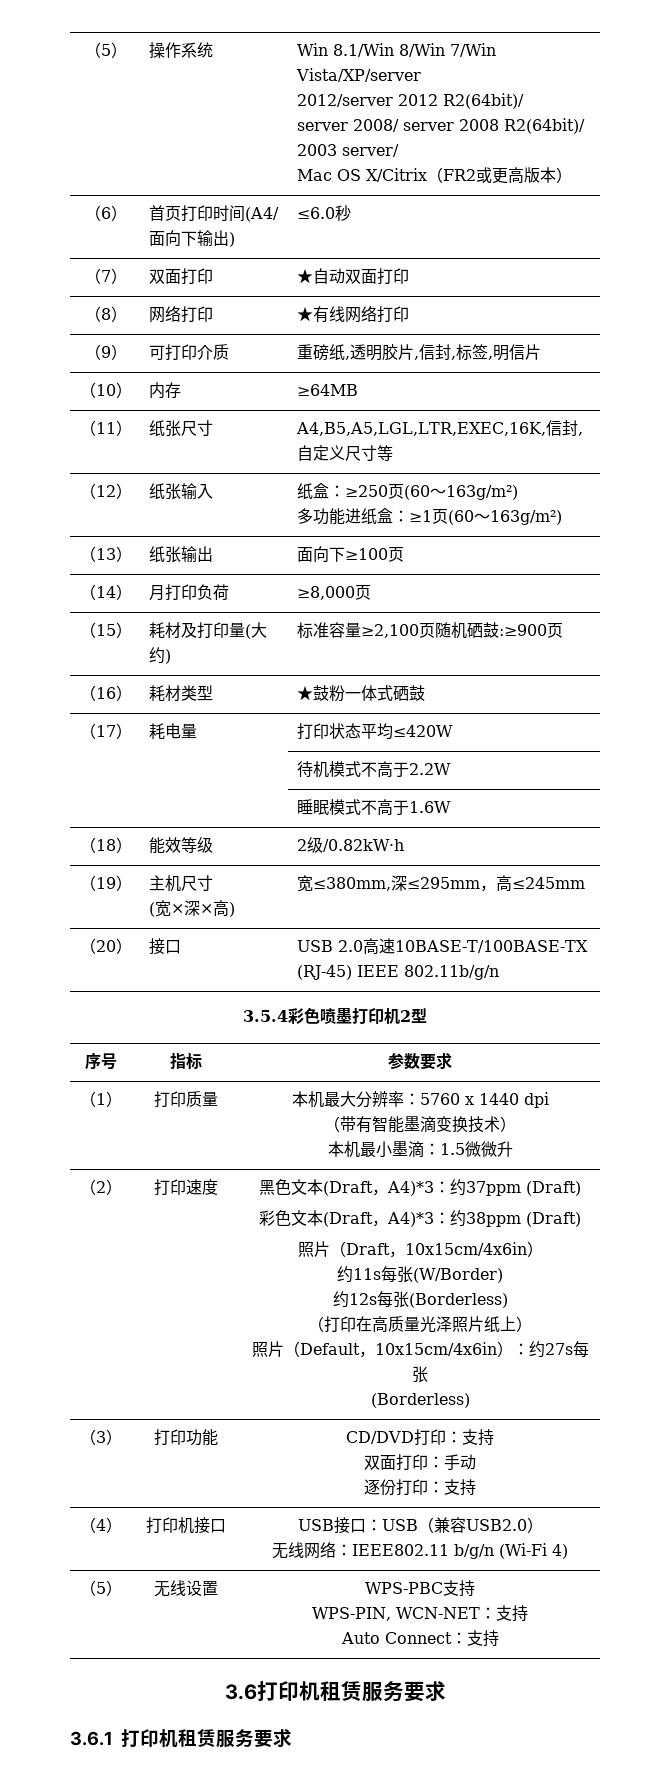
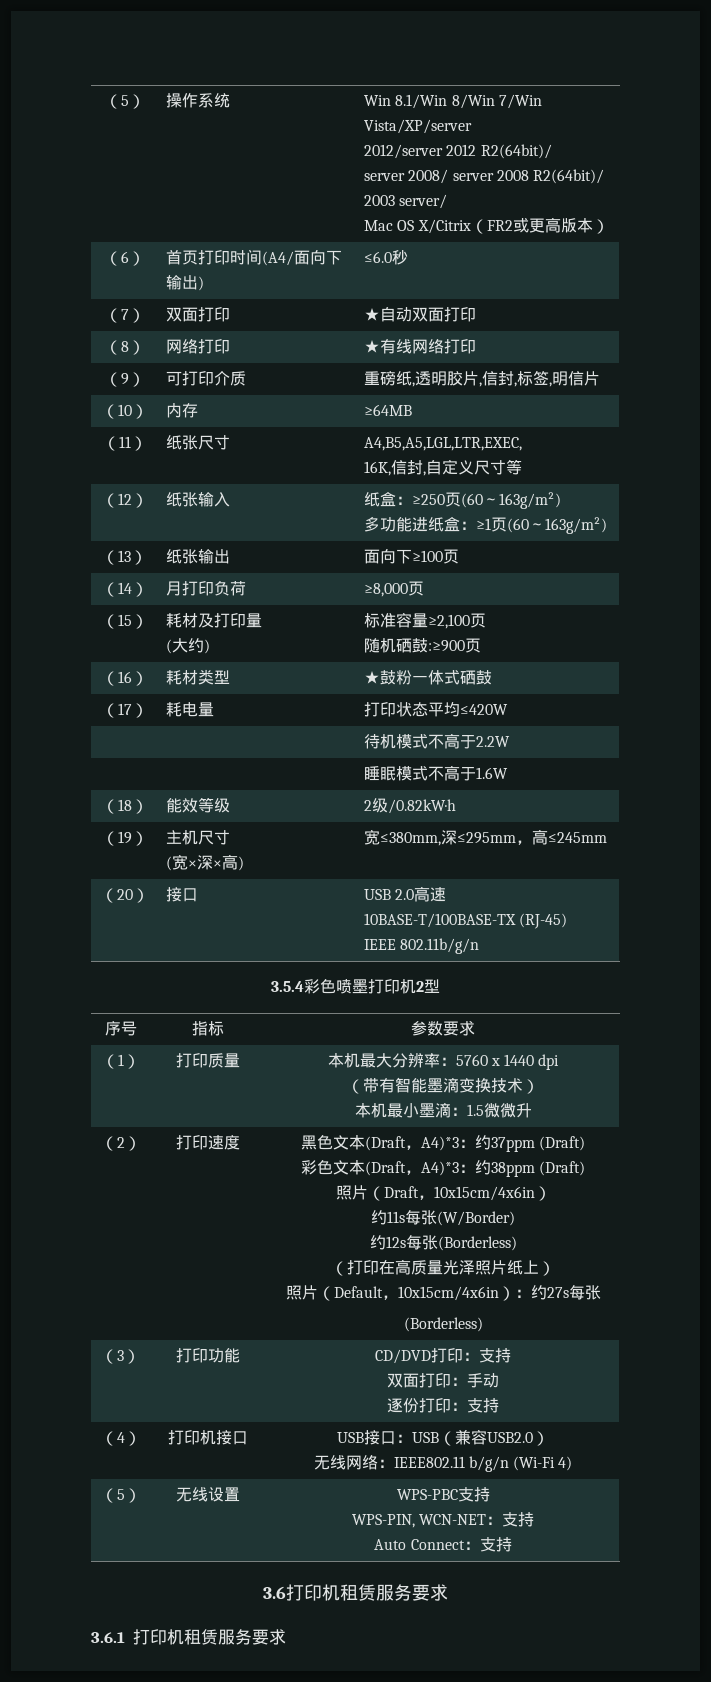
[295,422,546,436] A4,B5,A5,LGL,LTR,EXEC,16K, -> [363,437,522,451] [363,461,391,476] A4,B5,A5,LGL,LTR,EXEC, // 16K,
(245, 630) none -> (262, 620) //
(435, 630) none -> (486, 620) //
(395, 946) none -> (447, 894) //
(352, 972) none -> (568, 921) //

